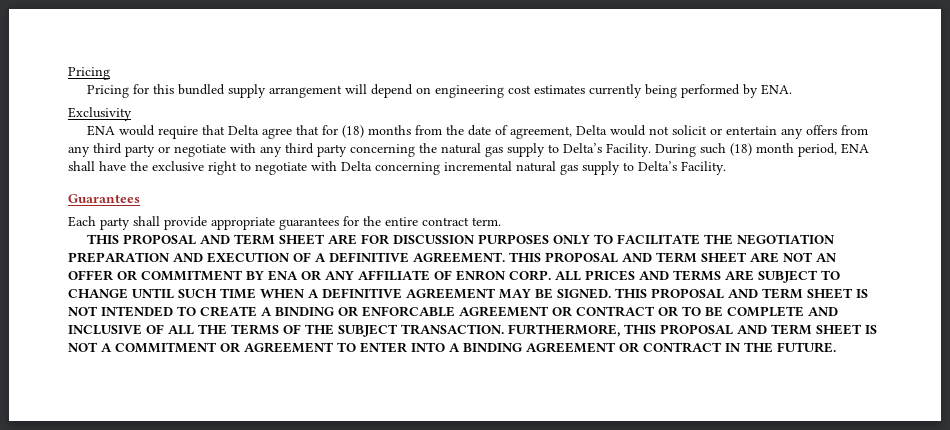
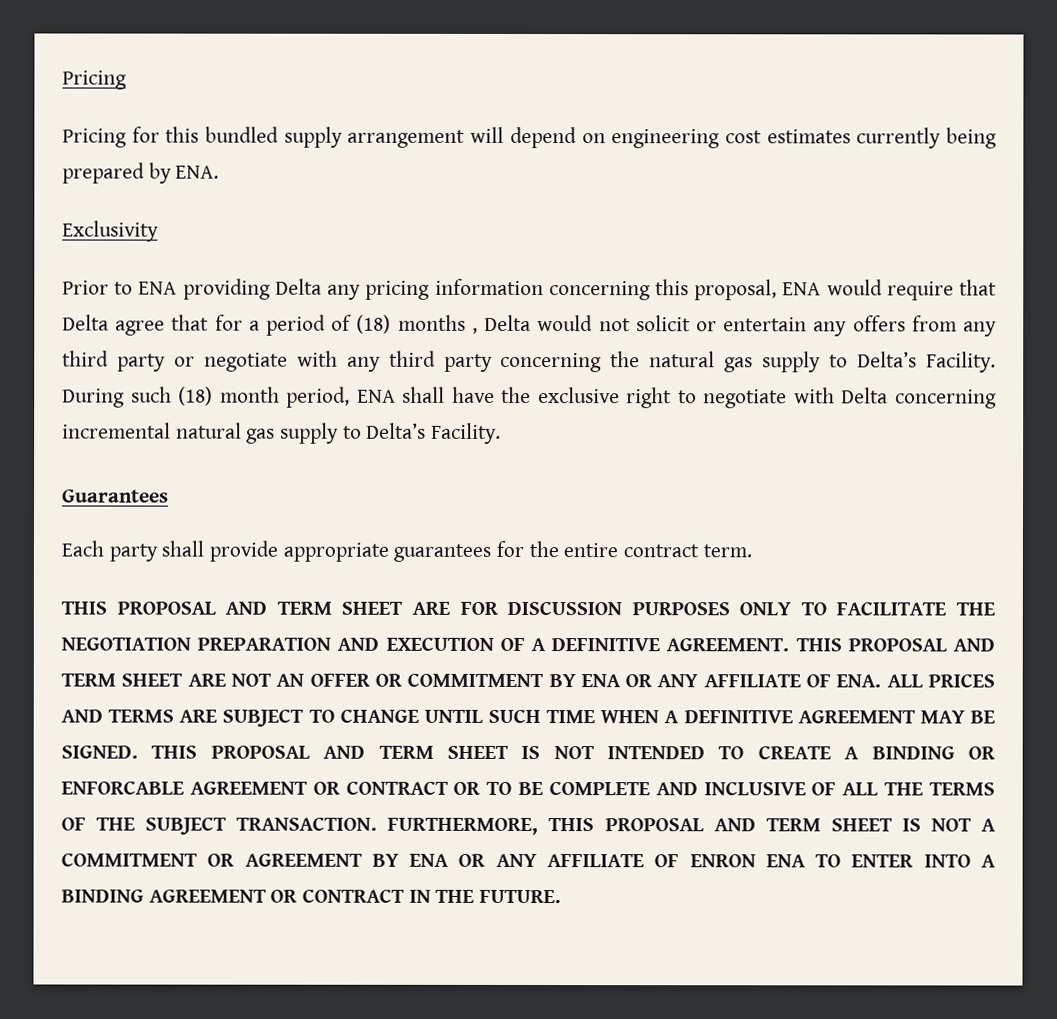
[680,84,740,98] performed -> [62,162,145,184] prepared
(132, 114) none -> [62,278,778,301] Prior to ENA providing Delta any pricing information concerning this proposal,
[341,125,572,139] (18) months from the date of agreement, -> [248,314,478,336] a period of (18) months ,
[456,270,551,281] ENRON CORP. -> [836,674,882,688] ENA.
(334, 347) none -> [371,853,806,868] BY ENA OR ANY AFFILIATE OF ENRON ENA

